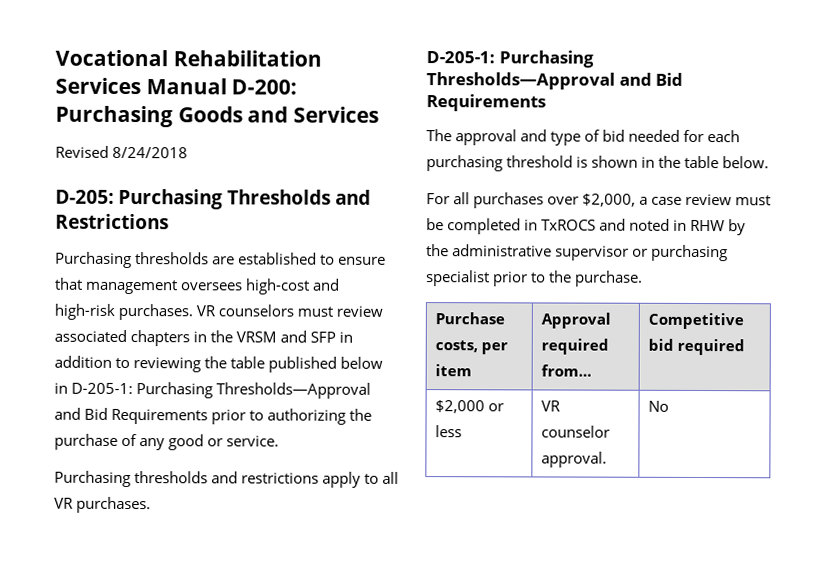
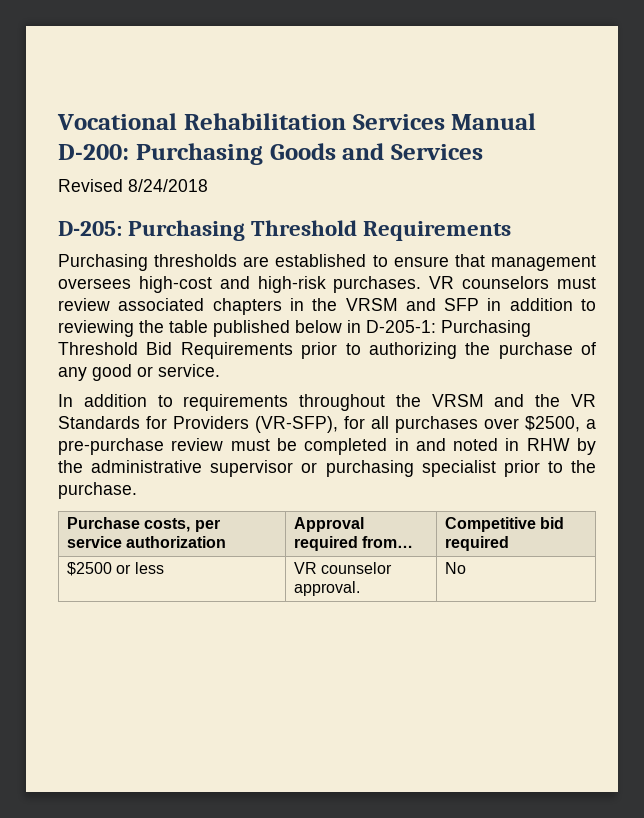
[227,189,372,205] [55,213,169,230] Thresholds and Restrictions -> [251,220,512,241] Threshold Requirements
[216,382,372,399] [54,407,81,420] Thresholds—Approval and -> [58,342,138,355] Threshold
[54,470,400,488] [54,496,152,514] [426,50,594,68] [426,72,684,90] [426,94,546,112] [426,129,741,146] [426,155,770,172] [426,192,683,209] Purchasing thresholds and restrictions apply to all VR purchases. // D-205-1: Purchasing Thresholds—Approval and Bid Requirements // The approval and type of bid needed for each purchasing threshold is shown in the table below. // For all purchases over $2,000, a case -> [58,394,596,411] [58,416,596,433] [58,438,164,455] In addition to requirements throughout the VRSM and the VR Standards for Providers (VR-SFP), for all purchases over $2500, a pre-purchase
[541,219,597,231] TxROCS -> (409, 444) none
[435,364,473,377] item -> [66,536,227,548] service authorization
[435,400,486,414] $2,000 -> [66,562,112,576] $2500

